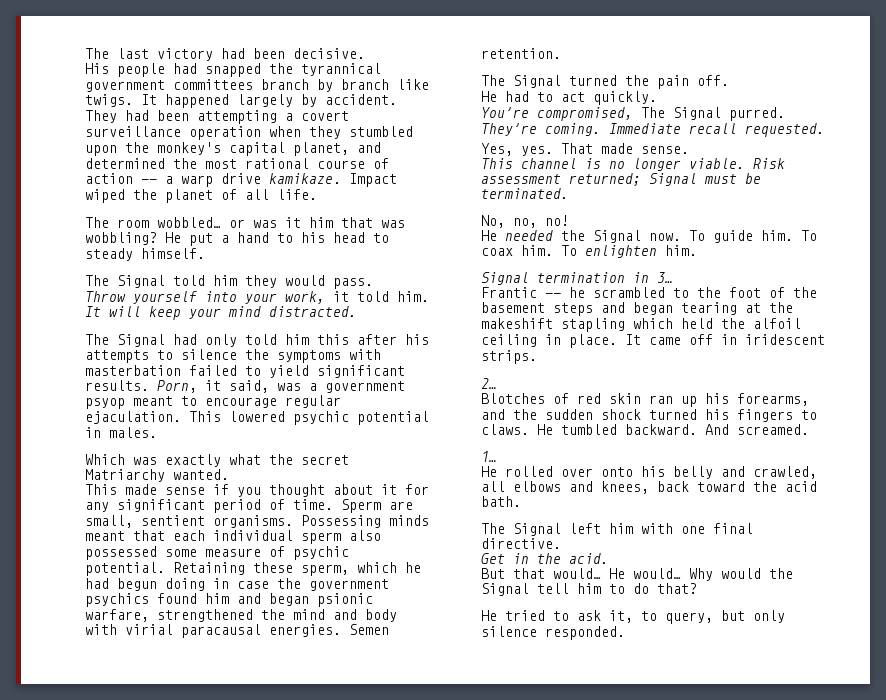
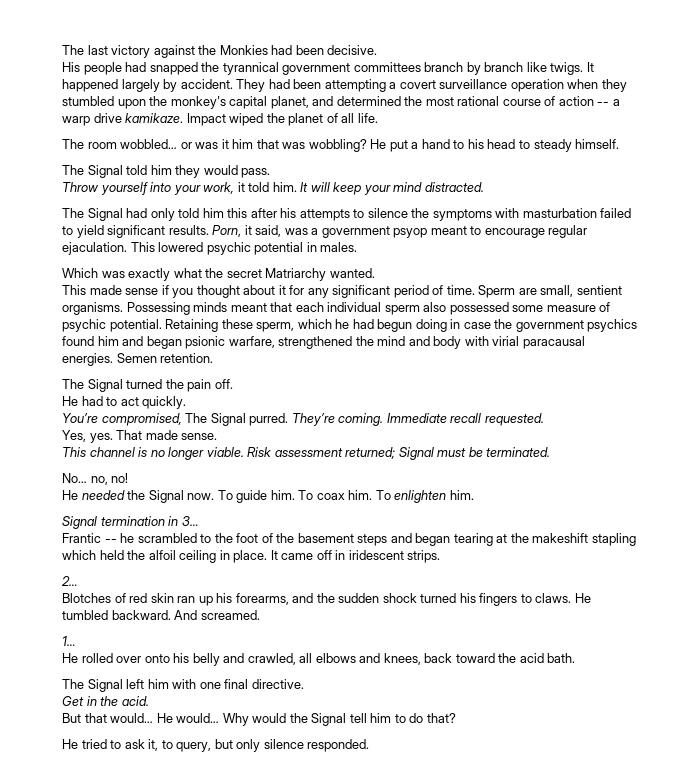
(214, 54) none -> [153,45,268,58] against the Monkies
[85,365,182,376] masterbation -> [522,208,597,218] masturbation
[481,215,506,228] No, -> [62,473,88,483] No…

